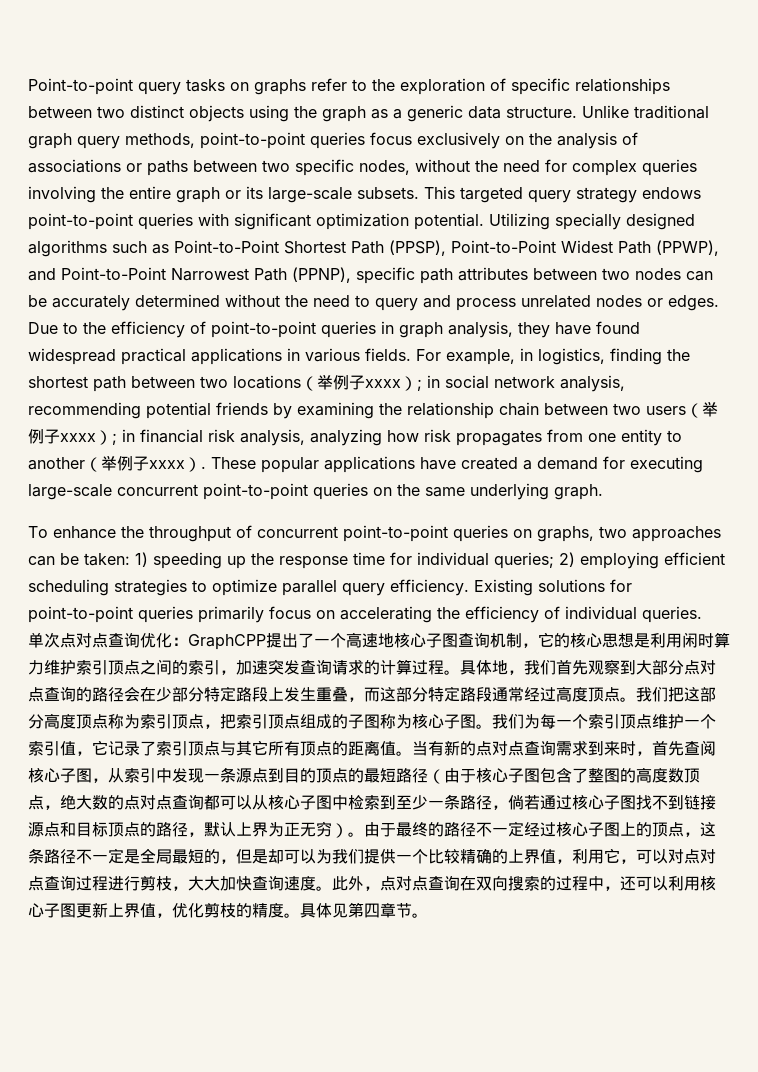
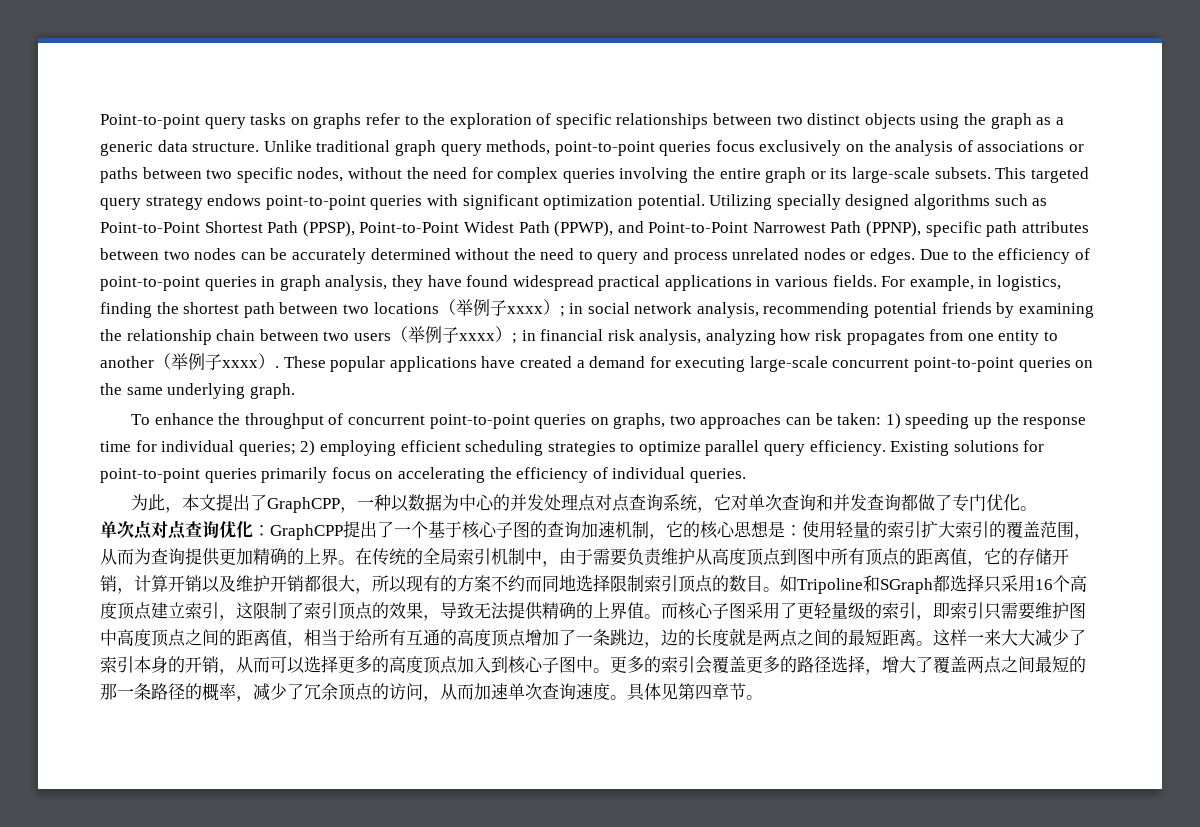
(702, 614) none -> [130,494,1037,513] // 为此，本文提出了GraphCPP，一种以数据为中心的并发处理点对点查询系统，它对单次查询和并发查询都做了专门优化。
[346,632,490,648] 高速地核心子图查询 -> [428,521,615,539] 基于核心子图的查询加速
[650,632,730,648] [28,659,716,675] [28,686,716,702] [28,713,716,729] [28,740,716,756] [28,767,700,784] [28,794,716,810] [28,821,716,838] [28,848,716,864] [28,875,716,891] [28,902,268,918] 利用闲时算力维护索引顶点之间的索引，加速突发查询请求的计算过程。具体地，我们首先观察到大部分点对点查询的路径会在少部分特定路段上发生重叠，而这部分特定路段通常经过高度顶点。我们把这部分高度顶点称为索引顶点，把索引顶点组成的子图称为核心子图。我们为每一个索引顶点维护一个索引值，它记录了索引顶点与其它所有顶点的距离值。当有新的点对点查询需求到来时，首先查阅核心子图，从索引中发现一条源点到目的顶点的最短路径（由于核心子图包含了整图的高度数顶点，绝大数的点对点查询都可以从核心子图中检索到至少一条路径，倘若通过核心子图找不到链接源点和目标顶点的路径，默认上界为正无穷）。由于最终的路径不一定经过核心子图上的顶点，这条路径不一定是全局最短的，但是却可以为我们提供一个比较精确的上界值，利用它，可以对点对点查询过程进行剪枝，大大加快查询速度。此外，点对点查询在双向搜索的过程中，还可以利用核心子图更新上界值，优化剪枝的精 -> [785,521,1091,540] [100,548,1069,567] [100,574,1087,594] [100,602,1086,621] [100,628,1086,648] [100,655,1086,675] [100,683,593,702] ：使用轻量的索引扩大索引的覆盖范围，从而为查询提供更加精确的上界。在传统的全局索引机制中，由于需要负责维护从高度顶点到图中所有顶点的距离值，它的存储开销，计算开销以及维护开销都很大，所以现有的方案不约而同地选择限制索引顶点的数目。如Tripoline和SGraph都选择只采用16个高度顶点建立索引，这限制了索引顶点的效果，导致无法提供精确的上界值。而核心子图采用了更轻量级的索引，即索引只需要维护图中高度顶点之间的距离值，相当于给所有互通的高度顶点增加了一条跳边，边的长度就是两点之间的最短距离。这样一来大大减少了索引本身的开销，从而可以选择更多的高度顶点加入到核心子图中。更多的索引会覆盖更多的路径选择，增大了覆盖两点之间最短的那一条路径的概率，减少了冗余顶点的访问，从而加速单次查询速

